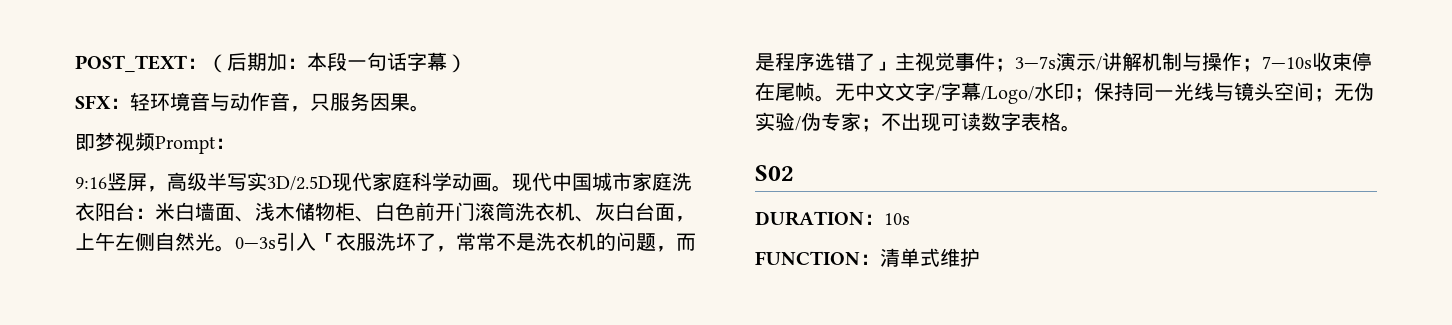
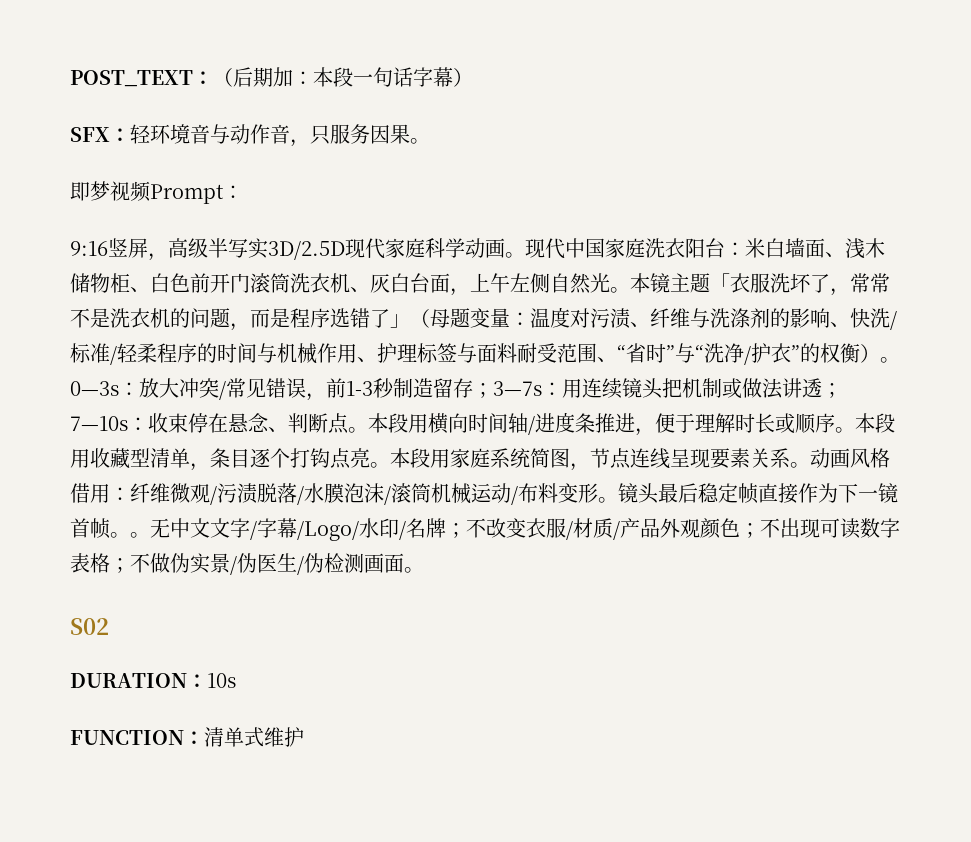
[592,172,632,191] 城市 -> (605, 248) none
[235,232,316,251] 0—3s引入 -> [630,273,710,293] 本镜主题
[895,52,1372,72] [755,82,815,102] 主视觉事件；3—7s演示/讲解机制与操作；7—10s收束停在尾帧 -> [410,307,897,330] [70,343,900,365] [70,378,842,401] [70,412,895,436] [70,448,890,471] [70,483,898,505] [70,518,130,539] （母题变量：温度对污渍、纤维与洗涤剂的影响、快洗/标准/轻柔程序的时间与机械作用、护理标签与面料耐受范围、“省时”与“洗净/护衣”的权衡）。0—3s：放大冲突/常见错误，前1-3秒制造留存；3—7s：用连续镜头把机制或做法讲透；7—10s：收束停在悬念、判断点。本段用横向时间轴/进度条推进，便于理解时长或顺序。本段用收藏型清单，条目逐个打钩点亮。本段用家庭系统简图，节点连线呈现要素关系。动画风格借用：纤维微观/污渍脱落/水膜泡沫/滚筒机械运动/布料变形。镜头最后稳定帧直接作为下一镜首帧。
[1074,82,1374,102] [755,112,861,131] ；保持同一光线与镜头空间；无伪实验/伪专家 -> [399,518,740,540] /名牌；不改变衣服/材质/产品外观颜色
(1061, 121) none -> [110,553,404,575] ；不做伪实景/伪医生/伪检测画面

